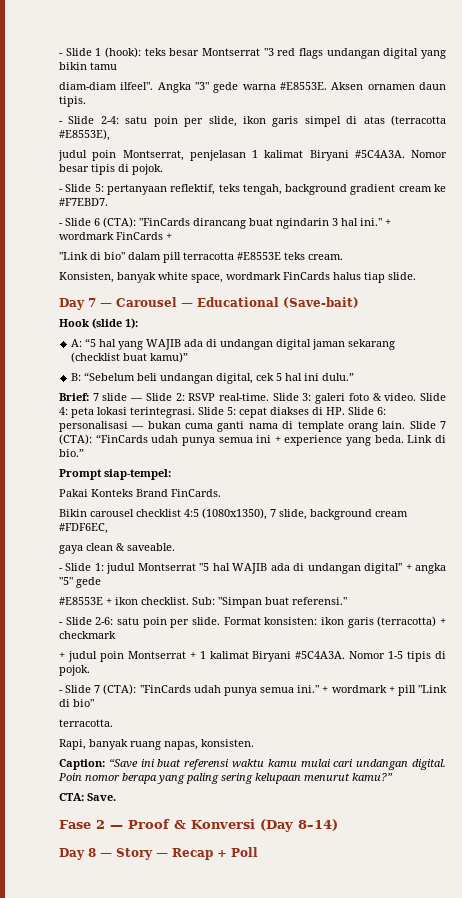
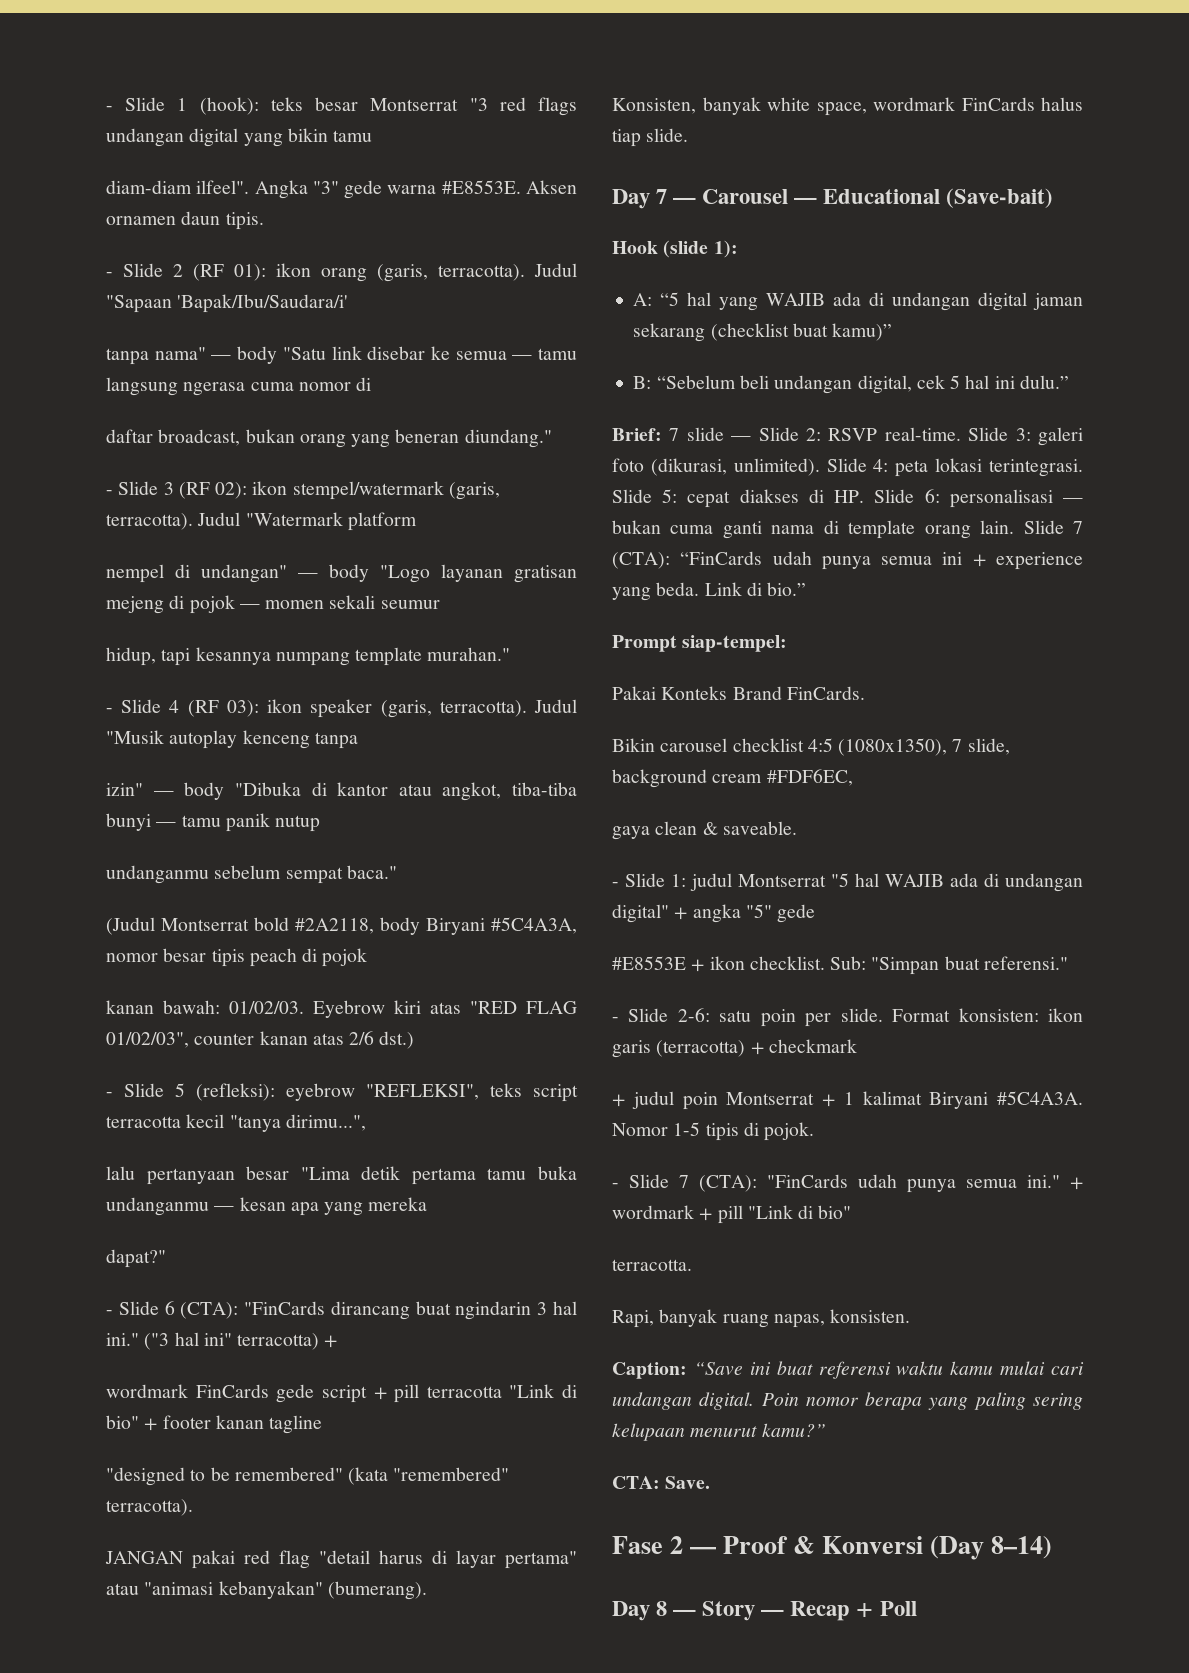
[100,115,447,127] [59,129,110,141] [58,150,447,161] [59,164,163,175] [59,184,447,195] [59,198,108,206] 2-4: satu poin per slide, ikon garis simpel di atas (terracotta #E8553E), // judul poin Montserrat, penjelasan 1 kalimat Biryani #5C4A3A. Nomor besar tipis di pojok. // - Slide 5: pertanyaan reflektif, teks tengah, background gradient cream ke #F7EBD7. -> [173,263,577,282] [106,294,349,313] [106,346,577,365] [106,377,372,396] [106,429,552,448] [106,481,500,500] [106,512,417,531] [106,564,577,583] [106,595,440,614] [106,647,511,666] [106,699,577,718] [106,730,358,749] [106,782,577,801] [106,813,321,832] [106,865,397,884] [106,917,577,935] [106,948,368,967] [106,1000,577,1018] [106,1031,415,1049] [106,1083,578,1102] [106,1114,366,1132] [106,1166,577,1185] [106,1197,428,1216] [106,1249,166,1268] 2 (RF 01): ikon orang (garis, terracotta). Judul "Sapaan 'Bapak/Ibu/Saudara/i' // tanpa nama" — body "Satu link disebar ke semua — tamu langsung ngerasa cuma nomor di // daftar broadcast, bukan orang yang beneran diundang." // - Slide 3 (RF 02): ikon stempel/watermark (garis, terracotta). Judul "Watermark platform // nempel di undangan" — body "Logo layanan gratisan mejeng di pojok — momen sekali seumur // hidup, tapi kesannya numpang template murahan." // - Slide 4 (RF 03): ikon speaker (garis, terracotta). Judul "Musik autoplay kenceng tanpa // izin" — body "Dibuka di kantor atau angkot, tiba-tiba bunyi — tamu panik nutup // undanganmu sebelum sempat baca." // (Judul Montserrat bold #2A2118, body Biryani #5C4A3A, nomor besar tipis peach di pojok // kanan bawah: 01/02/03. Eyebrow kiri atas "RED FLAG 01/02/03", counter kanan atas 2/6 dst.) // - Slide 5 (refleksi): eyebrow "REFLEKSI", teks script terracotta kecil "tanya dirimu...", // lalu pertanyaan besar "Lima detik pertama tamu buka undanganmu — kesan apa yang mereka // dapat?"
[385,219,391,226] [59,232,172,240] [59,252,343,263] + wordmark FinCards + // "Link di bio" dalam pill terracotta #E8553E teks cream. -> [144,1332,338,1350] [106,1384,577,1403] [106,1415,323,1434] [106,1467,510,1486] [106,1499,193,1516] [105,1550,577,1569] [106,1581,427,1600] ("3 hal ini" terracotta) + // wordmark FinCards gede script + pill terracotta "Link di bio" + footer kanan tagline // "designed to be remembered" (kata "remembered" terracotta). // JANGAN pakai red flag "detail harus di layar pertama" atau "animasi kebanyakan" (bumerang).
[372,393,417,401] & video. -> [650,458,820,476] (dikurasi, unlimited).

